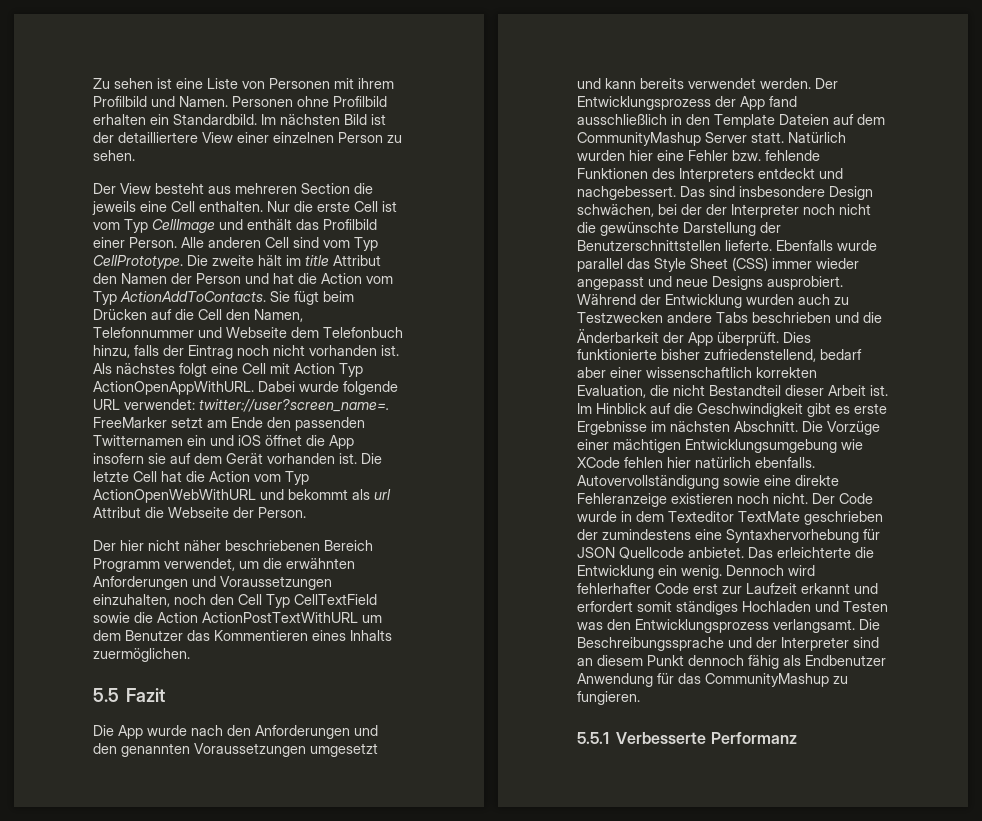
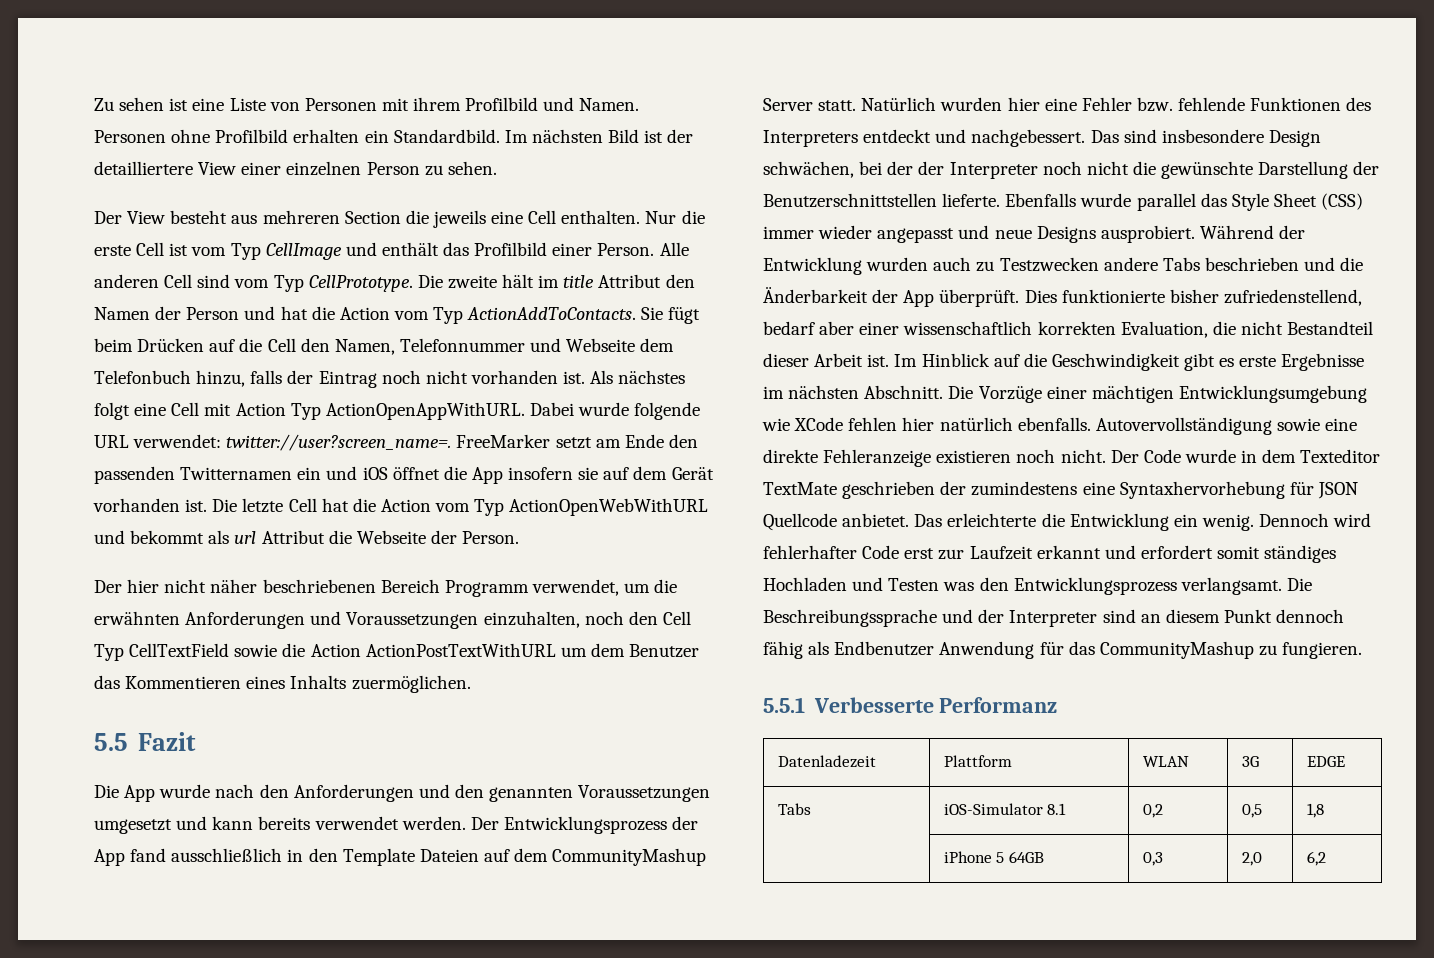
(797, 738) none -> [777,755,876,768] [943,755,1012,767] [1142,756,1189,767] [1241,756,1259,767] [1306,756,1345,767] [777,803,811,815] [943,803,1067,815] [1142,804,1163,818] [1241,804,1262,818] [1306,803,1324,818] [943,851,1044,863] [1142,852,1163,866] [1241,852,1262,866] [1306,851,1326,866] // Datenladezeit | Plattform | WLAN | 3G | EDGE // Tabs | iOS-Simulator 8.1 | 0,2 | 0,5 | 1,8 // | iPhone 5 64GB | 0,3 | 2,0 | 6,2

